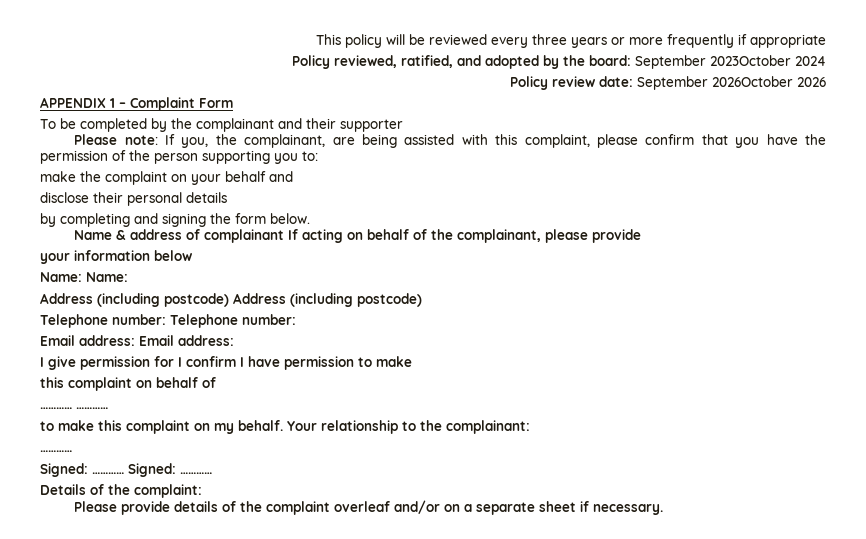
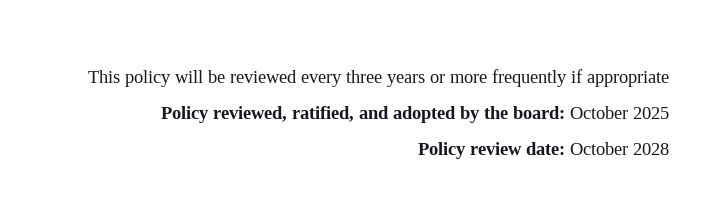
[635,55,826,69] September 2023October 2024 -> [570,106,669,119] October 2025
[637,76,826,90] [40,97,233,111] [40,118,403,132] [74,134,826,148] [40,150,318,164] [40,171,293,185] [40,192,227,206] [40,213,310,227] [74,229,642,243] [40,250,192,264] [40,272,128,282] [40,293,422,307] [40,314,296,328] [40,335,234,346] [40,356,412,370] [40,377,216,391] [40,407,108,409] [40,420,530,434] [40,450,72,452] [40,463,212,477] [40,484,202,498] [74,500,664,515] September 2026October 2026 // APPENDIX 1 – Complaint Form // To be completed by the complainant and their supporter // Please note: If you, the complainant, are being assisted with this complaint, please confirm that you have the permission of the person supporting you to: // make the complaint on your behalf and // disclose their personal details // by completing and signing the form below. // Name & address of complainant If acting on behalf of the complainant, please provide // your information below // Name: Name: // Address (including postcode) Address (including postcode) // Telephone number: Telephone number: // Email address: Email address: // I give permission for I confirm I have permission to make // this complaint on behalf of // ………… ………… // to make this complaint on my behalf. Your relationship to the complainant: // ………… // Signed: ………… Signed: ………… // Details of the complaint: // Please provide details of the complaint overleaf and/or on a separate sheet if necessary. -> [570,142,669,155] October 2028

